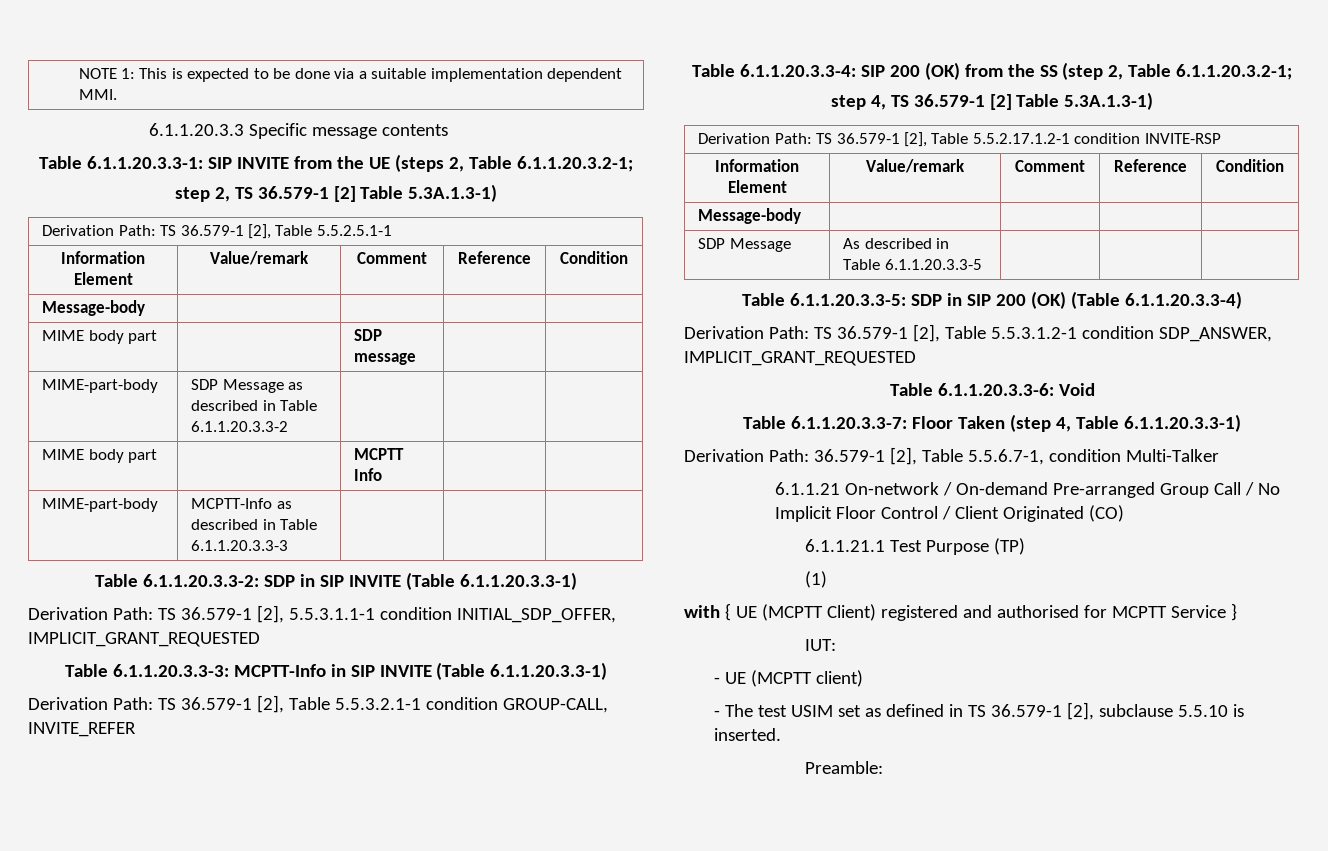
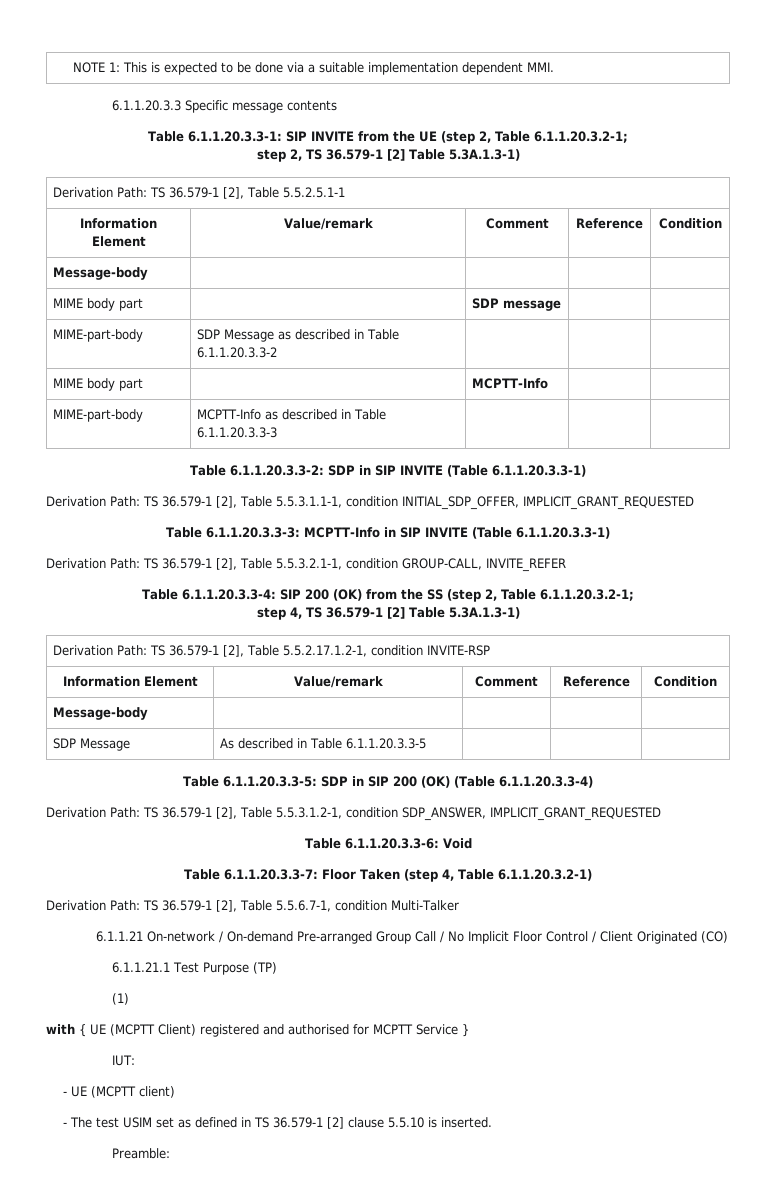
[394,154,444,172] (steps -> [440,131,475,144] (step
[354,448,405,460] [354,468,383,481] MCPTT Info -> [472,378,549,389] MCPTT-Info
[288,608,375,620] 5.5.3.1.1-1 -> [240,496,342,508] Table 5.5.3.1.1-1,
[334,698,421,710] 5.5.3.2.1-1 -> [275,558,342,570] 5.5.3.2.1-1,
[972,133,1070,144] 5.5.2.17.1.2-1 -> [283,645,368,657] 5.5.2.17.1.2-1,
[990,327,1077,339] 5.5.3.1.2-1 -> [275,807,342,819] 5.5.3.1.2-1,
[1123,414,1241,432] [684,449,809,462] 6.1.1.20.3.3-1) // Derivation Path: -> [497,869,592,881] [46,900,158,911] 6.1.1.20.3.2-1) // Derivation Path: TS
[1067,702,1174,720] [2], subclause -> [326,1117,384,1129] [2] clause

